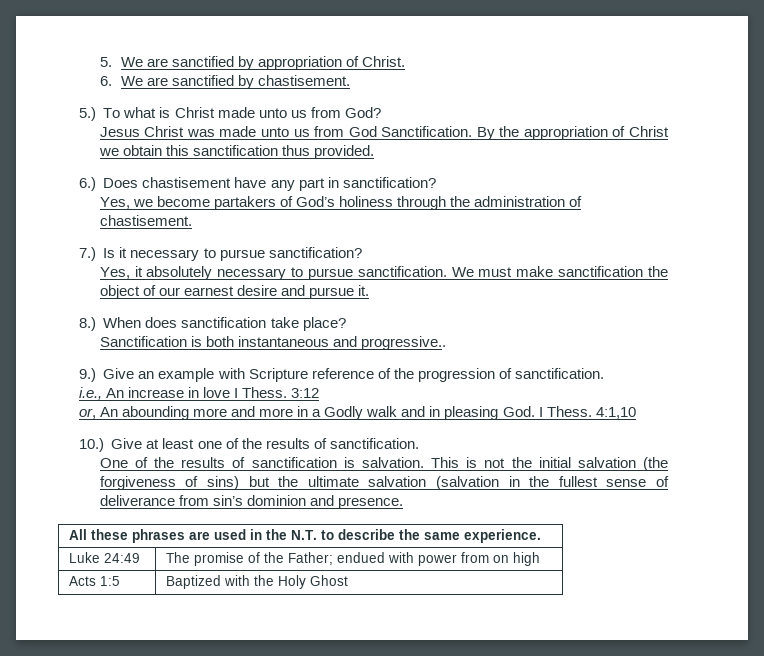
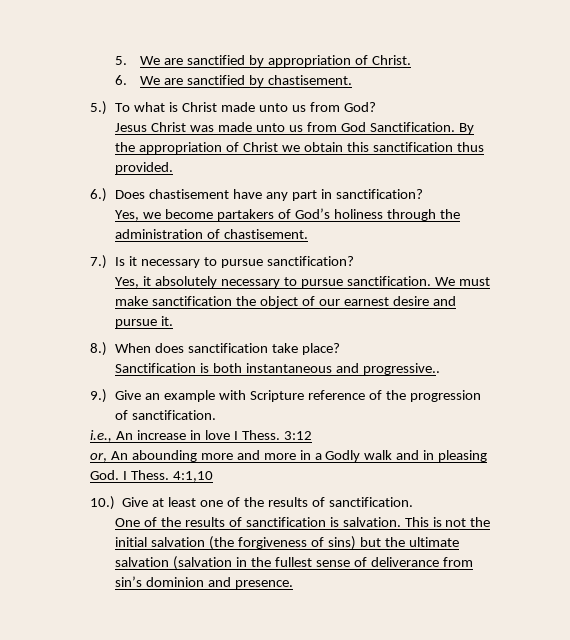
[69,529,542,543] [69,552,141,563] [166,552,541,566] [69,576,121,586] [166,575,349,589] // All these phrases are used in the N.T. to describe the same experience. // Luke 24:49 | The promise of the Father; endued with power from on high // Acts 1:5 | Baptized with the Holy Ghost -> (294, 584) none

